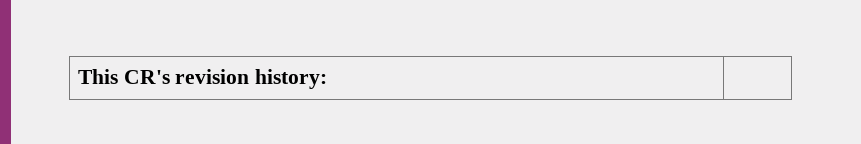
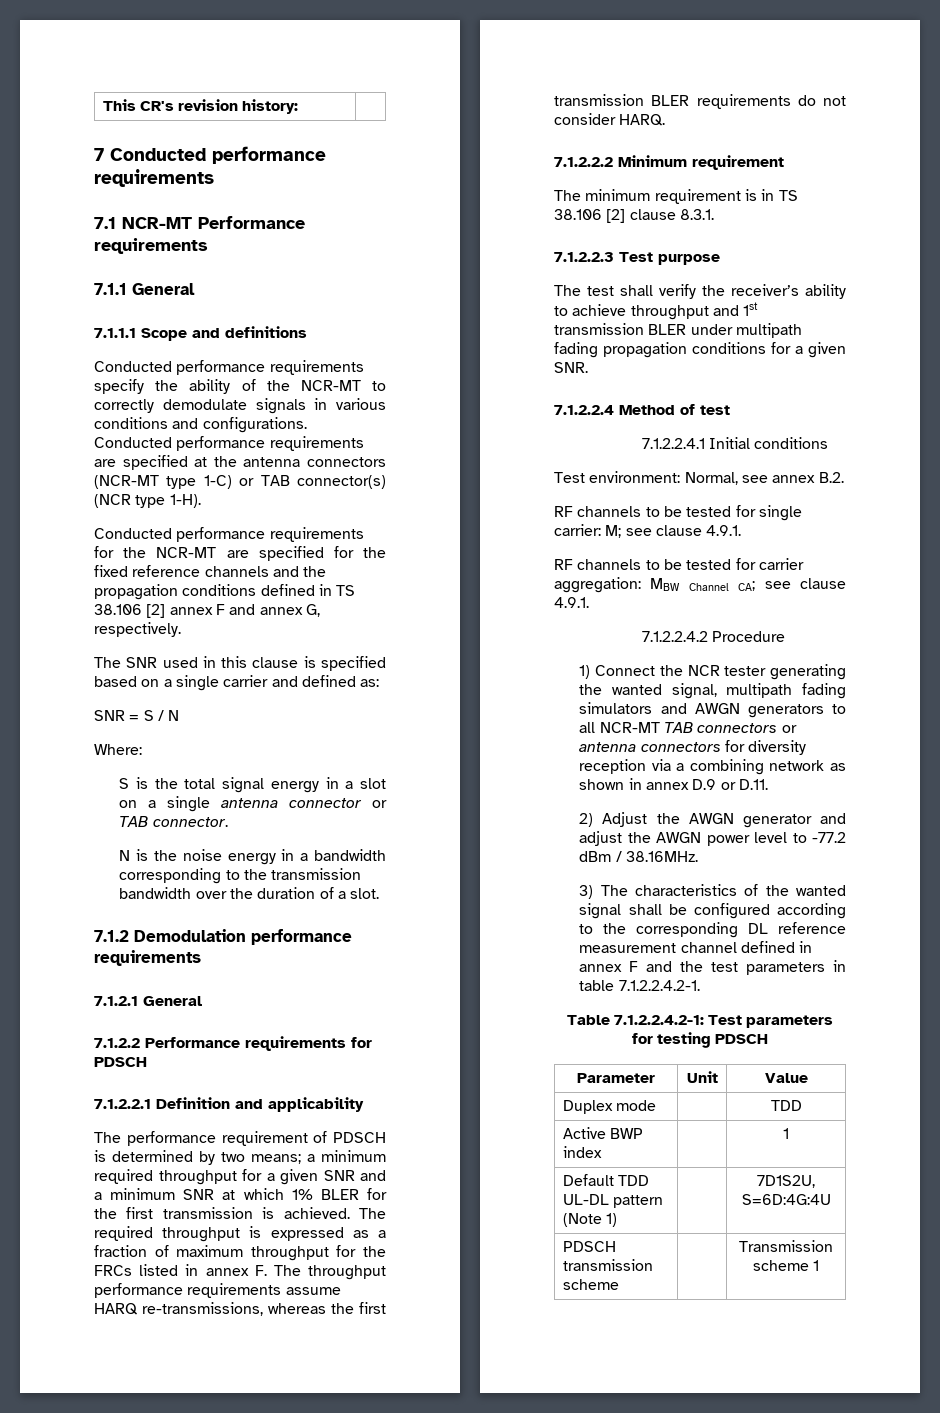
(328, 79) none -> [94,146,326,164] [94,169,214,187] [94,216,305,229] [94,238,208,254] [94,283,195,295] [94,326,307,341] [94,360,364,375] [94,379,386,394] [94,398,386,414] [94,417,307,433] [94,436,364,451] [94,455,386,470] [94,475,386,489] [94,494,201,508] [94,527,364,542] [94,546,387,561] [94,565,327,577] [94,584,356,600] [94,604,320,618] [94,622,181,637] [94,656,386,671] [94,675,380,691] [94,710,180,721] [94,744,142,755] [119,777,387,793] [119,796,387,812] [119,816,228,827] [119,849,386,865] [119,868,362,884] [119,887,380,899] [94,929,352,945] [94,950,201,966] [94,996,202,1006] [94,1036,372,1051] [94,1057,147,1067] [94,1097,364,1112] [94,1131,386,1146] [94,1150,386,1165] [94,1169,386,1185] [94,1188,387,1200] [94,1207,387,1219] [94,1226,386,1242] [94,1245,386,1261] [94,1264,386,1280] [94,1283,341,1298] [94,1302,386,1316] [554,94,846,109] [554,113,666,126] [554,155,784,170] [554,189,798,204] [554,209,714,223] [554,252,720,265] [554,284,846,299] [554,302,759,320] [554,323,802,338] [554,342,846,358] [554,362,588,373] [554,404,730,415] [641,437,829,449] [554,471,844,485] [554,505,802,521] [554,524,742,538] [554,558,804,570] [554,577,846,593] [554,597,589,608] [641,631,785,642] [579,664,846,680] [579,683,846,699] [579,702,846,718] [579,722,797,733] [579,740,807,755] [579,759,846,775] [579,778,768,790] [579,812,846,828] [579,831,846,846] [579,851,698,862] [579,884,846,899] [579,903,846,919] [579,922,846,938] [579,941,813,953] [579,960,846,975] [579,980,700,991] [566,1015,834,1028] [631,1032,769,1048] [577,1073,655,1083] [686,1071,718,1083] [764,1073,808,1083] [562,1100,656,1114] [770,1100,802,1111] [562,1127,643,1139] [562,1146,602,1158] [783,1128,789,1139] [562,1174,649,1186] [562,1194,663,1208] [562,1213,617,1227] [757,1175,815,1188] [741,1194,831,1205] [562,1241,616,1252] [562,1259,653,1271] [562,1279,619,1290] [739,1240,833,1252] [752,1260,820,1271] // 7 Conducted performance requirements // 7.1 NCR-MT Performance requirements // 7.1.1 General // 7.1.1.1 Scope and definitions // Conducted performance requirements specify the ability of the NCR-MT to correctly demodulate signals in various conditions and configurations. Conducted performance requirements are specified at the antenna connectors (NCR-MT type 1-C) or TAB connector(s) (NCR type 1-H). // Conducted performance requirements for the NCR-MT are specified for the fixed reference channels and the propagation conditions defined in TS 38.106 [2] annex F and annex G, respectively. // The SNR used in this clause is specified based on a single carrier and defined as: // SNR = S / N // Where: // S is the total signal energy in a slot on a single antenna connector or TAB connector. // N is the noise energy in a bandwidth corresponding to the transmission bandwidth over the duration of a slot. // 7.1.2 Demodulation performance requirements // 7.1.2.1 General // 7.1.2.2 Performance requirements for PDSCH // 7.1.2.2.1 Definition and applicability // The performance requirement of PDSCH is determined by two means; a minimum required throughput for a given SNR and a minimum SNR at which 1% BLER for the first transmission is achieved. The required throughput is expressed as a fraction of maximum throughput for the FRCs listed in annex F. The throughput performance requirements assume HARQ re-transmissions, whereas the first transmission BLER requirements do not consider HARQ. // 7.1.2.2.2 Minimum requirement // The minimum requirement is in TS 38.106 [2] clause 8.3.1. // 7.1.2.2.3 Test purpose // The test shall verify the receiver’s ability to achieve throughput and 1st transmission BLER under multipath fading propagation conditions for a given SNR. // 7.1.2.2.4 Method of test // 7.1.2.2.4.1 Initial conditions // Test environment: Normal, see annex B.2. // RF channels to be tested for single carrier: M; see clause 4.9.1. // RF channels to be tested for carrier aggregation: MBW Channel CA; see clause 4.9.1. // 7.1.2.2.4.2 Procedure // 1) Connect the NCR tester generating the wanted signal, multipath fading simulators and AWGN generators to all NCR-MT TAB connectors or antenna connectors for diversity reception via a combining network as shown in annex D.9 or D.11. // 2) Adjust the AWGN generator and adjust the AWGN power level to -77.2 dBm / 38.16MHz. // 3) The characteristics of the wanted signal shall be configured according to the corresponding DL reference measurement channel defined in annex F and the test parameters in table 7.1.2.2.4.2-1. // Table 7.1.2.2.4.2-1: Test parameters for testing PDSCH // Parameter | Unit | Value // Duplex mode | | TDD // Active BWP index | | 1 // Default TDD UL-DL pattern (Note 1) | | 7D1S2U, S=6D:4G:4U // PDSCH transmission scheme | | Transmission scheme 1

